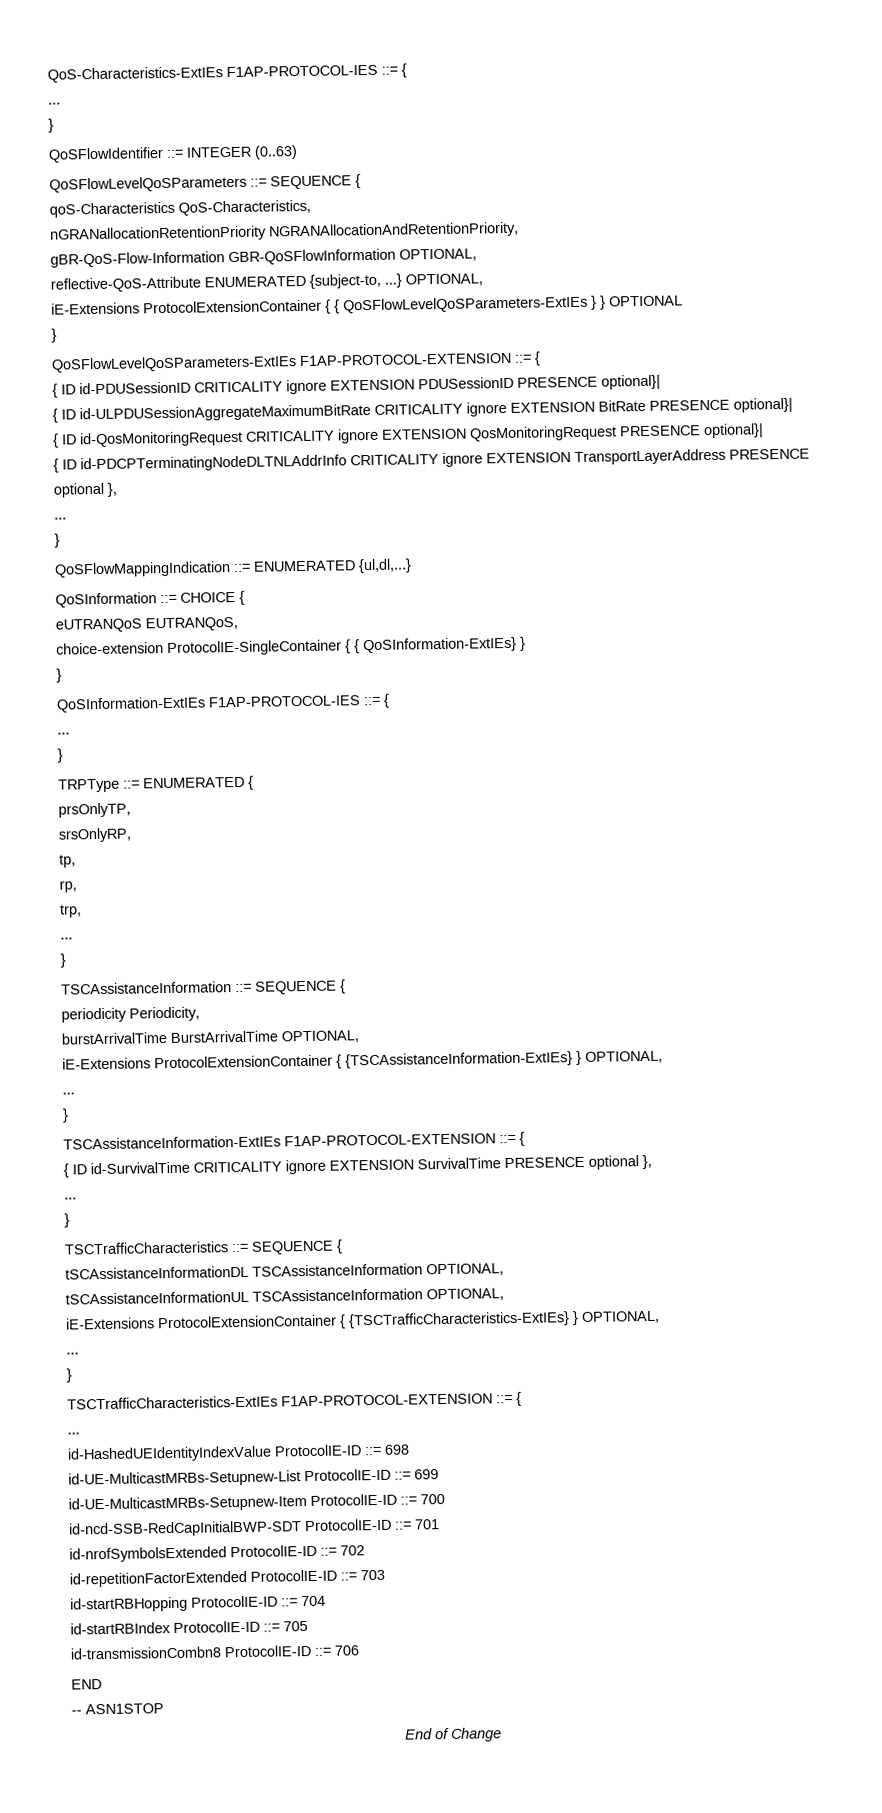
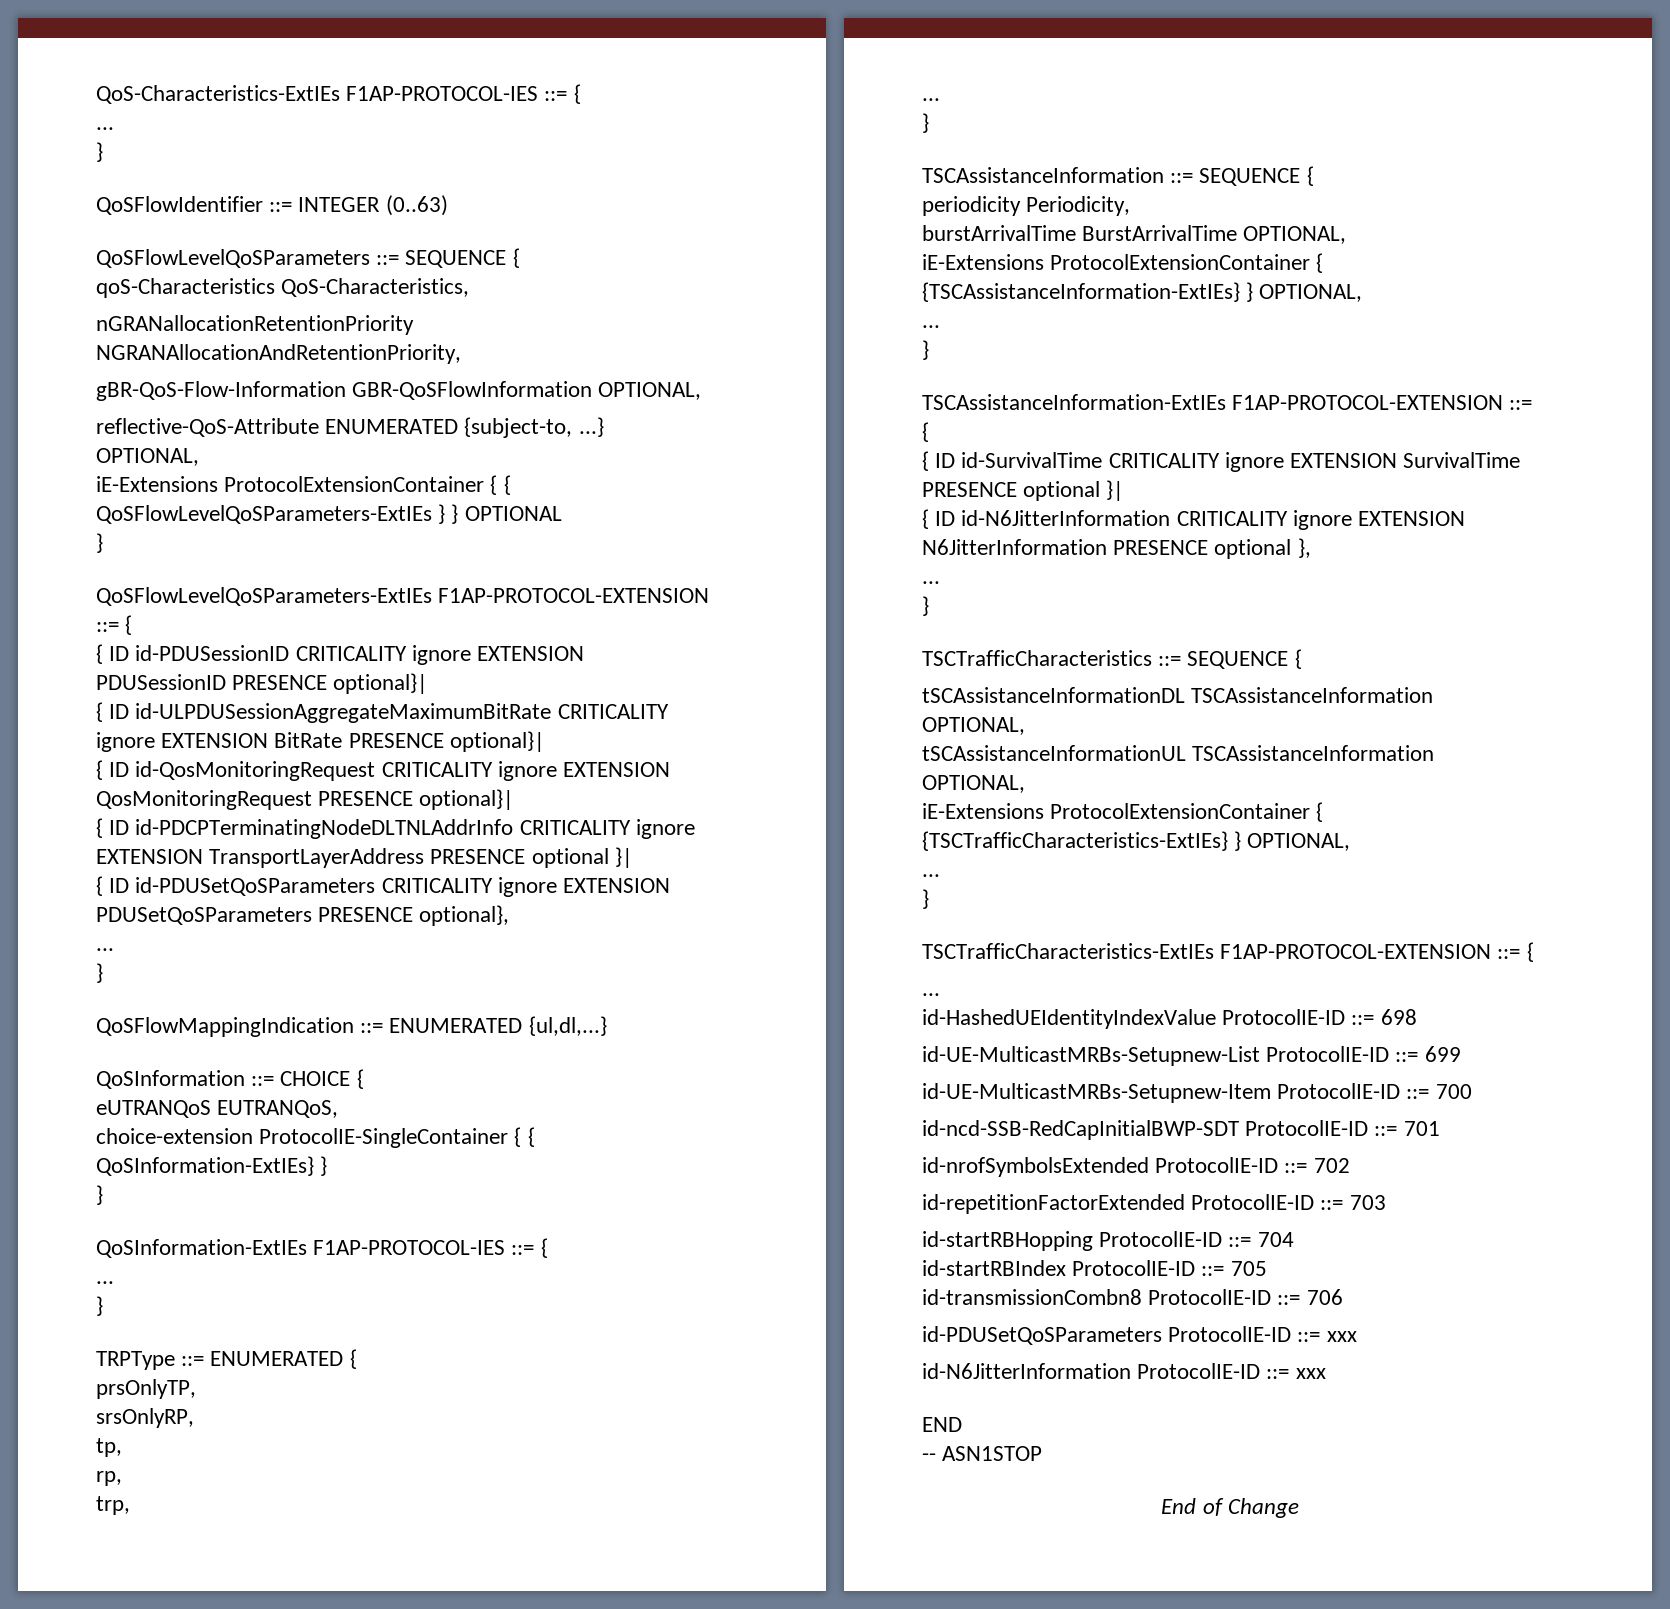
[107,482,117,497] }, -> [614,847,633,868] [96,876,671,897] [96,905,510,926] }| // { ID id-PDUSetQoSParameters CRITICALITY ignore EXTENSION PDUSetQoSParameters PRESENCE optional},
(639, 1162) none -> [1106,480,1125,501] [922,509,1466,530] [922,539,1292,559] }| // { ID id-N6JitterInformation CRITICALITY ignore EXTENSION N6JitterInformation PRESENCE optional
(359, 1650) none -> [922,1326,1357,1345] [922,1363,1326,1379] // id-PDUSetQoSParameters ProtocolIE-ID ::= xxx // id-N6JitterInformation ProtocolIE-ID ::= xxx

